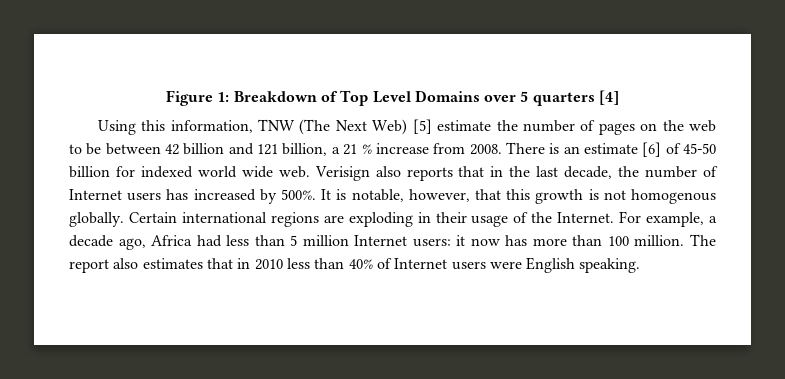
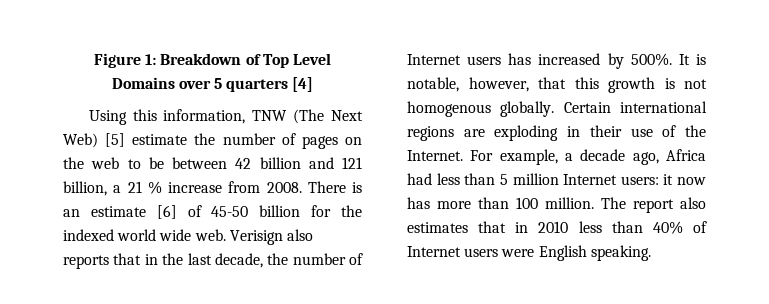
(135, 171) none -> [341,205,362,217] the
[471,215,509,227] usage -> [630,128,653,137] use

